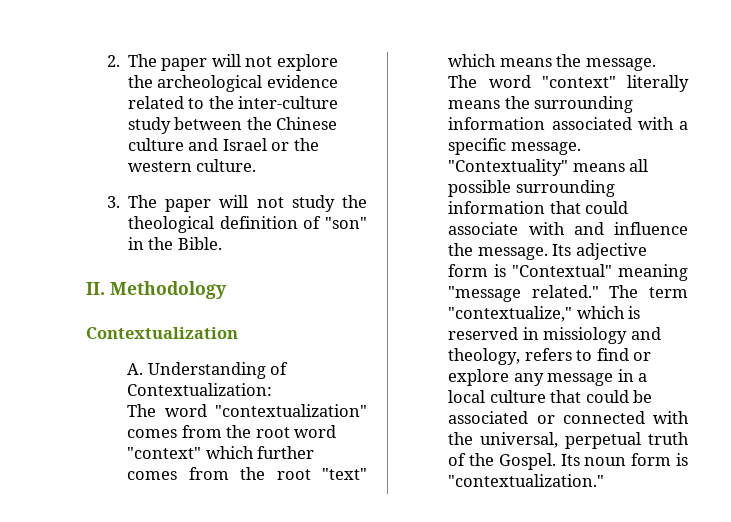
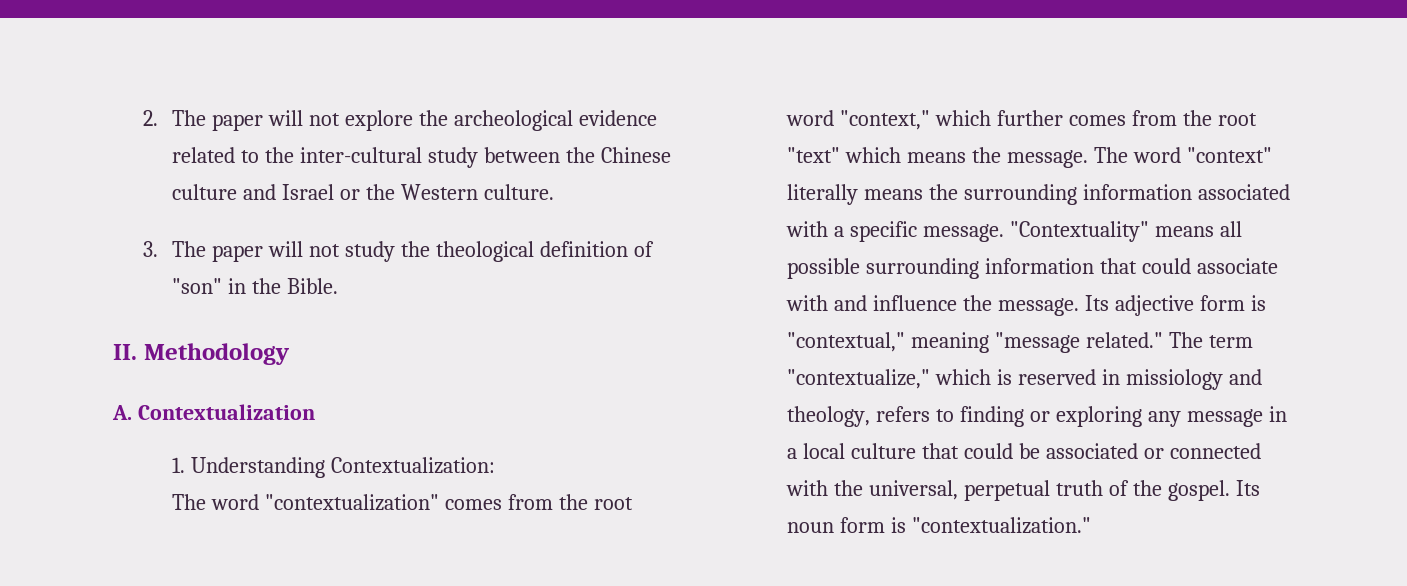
[238,96,339,109] inter-culture -> [300,147,423,163] inter-cultural
[127,161,192,172] western -> [401,184,479,200] Western
(227, 290) none -> [112,405,132,420] A.
[127,362,289,379] A. Understanding of -> [172,457,326,478] 1. Understanding
[127,447,202,459] "context" -> [840,110,931,130] "context,"
[512,264,613,277] "Contextual" -> [787,332,906,352] "contextual,"
[596,348,652,361] [448,369,510,386] find or explore -> [960,406,1143,427] finding or exploring
[498,453,556,470] Gospel. -> [1167,480,1230,501] gospel.

